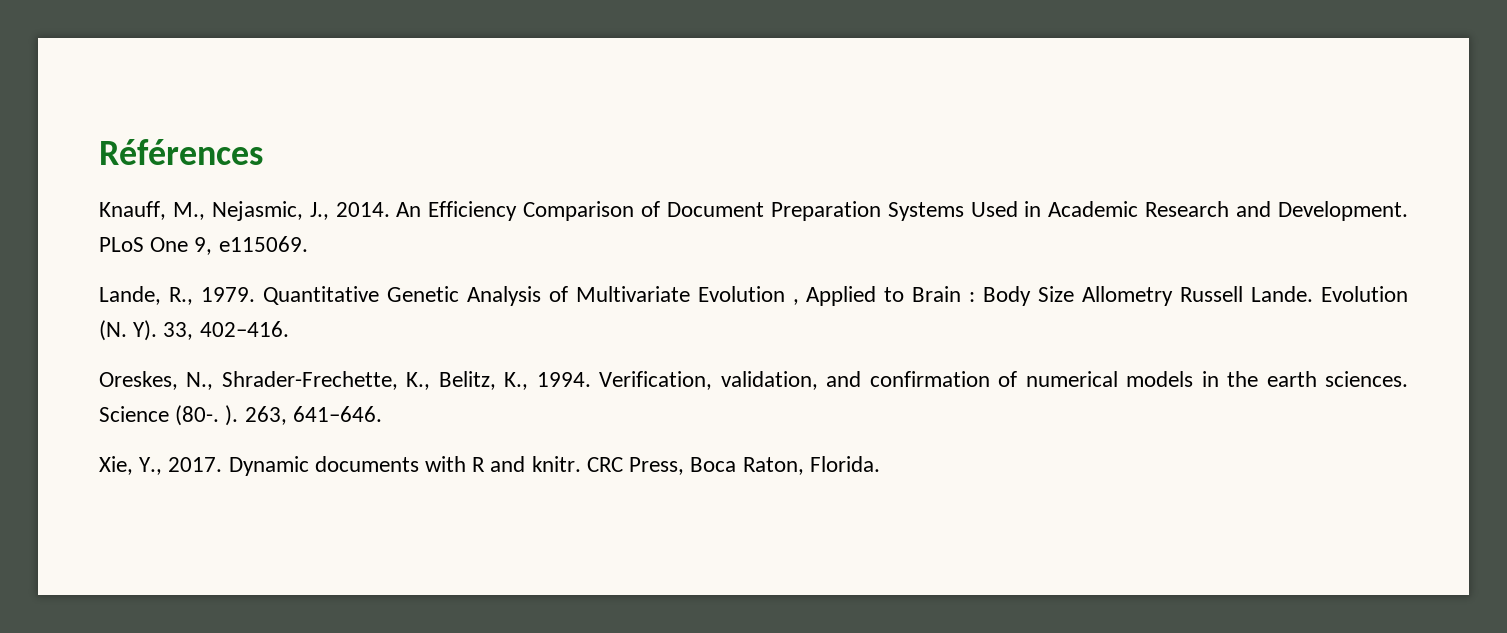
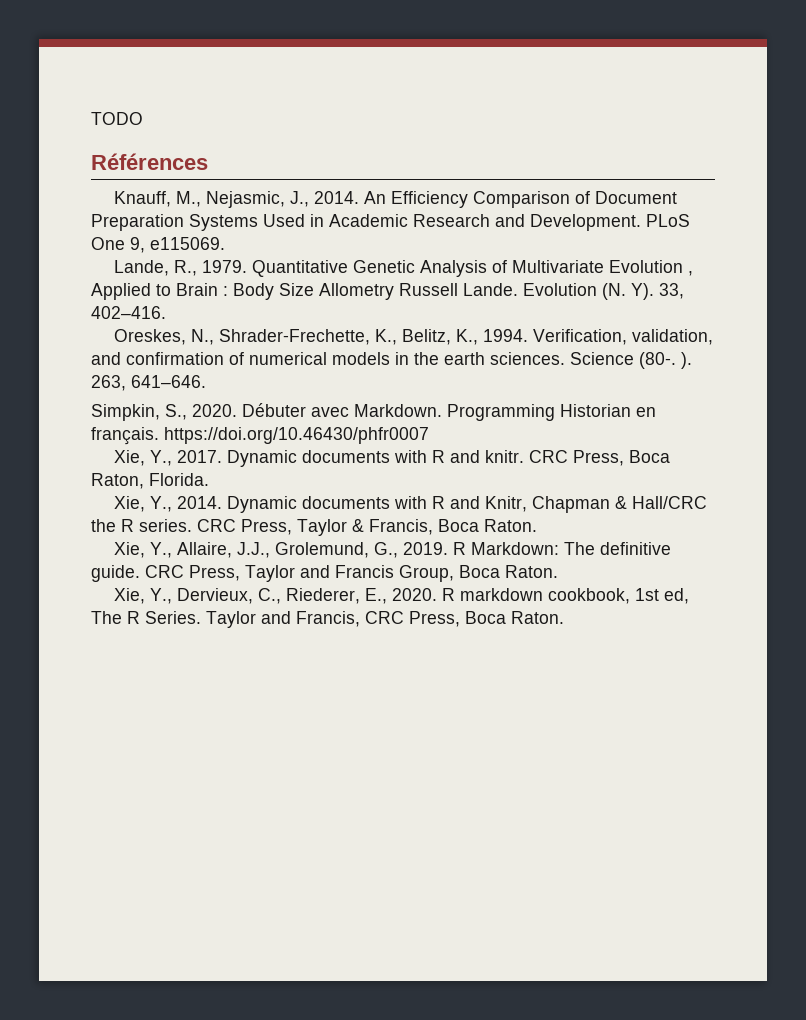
(99, 152) none -> [91,112,143,125] TODO //
(382, 414) none -> [91,403,656,421] [91,427,429,445] // Simpkin, S., 2020. Débuter avec Markdown. Programming Historian en français. https://doi.org/10.46430/phfr0007
(880, 464) none -> [113,496,707,513] [91,519,537,536] [113,542,671,558] [91,565,558,582] [113,588,689,604] [91,611,564,628] // Xie, Y., 2014. Dynamic documents with R and Knitr, Chapman & Hall/CRC the R series. CRC Press, Taylor & Francis, Boca Raton. // Xie, Y., Allaire, J.J., Grolemund, G., 2019. R Markdown: The definitive guide. CRC Press, Taylor and Francis Group, Boca Raton. // Xie, Y., Dervieux, C., Riederer, E., 2020. R markdown cookbook, 1st ed, The R Series. Taylor and Francis, CRC Press, Boca Raton.

